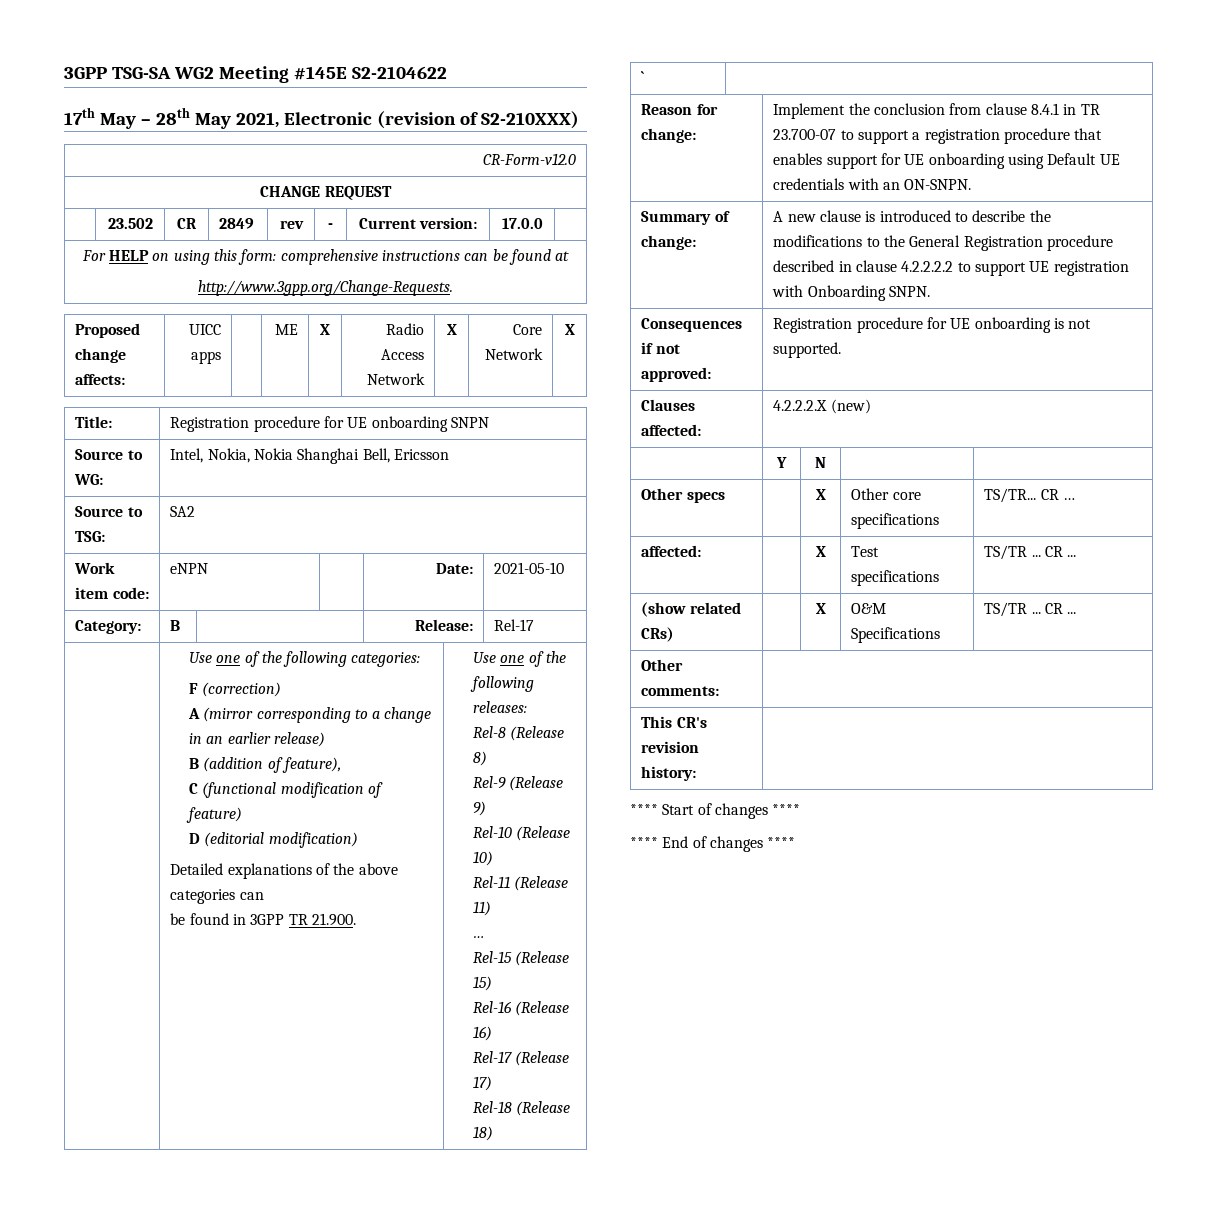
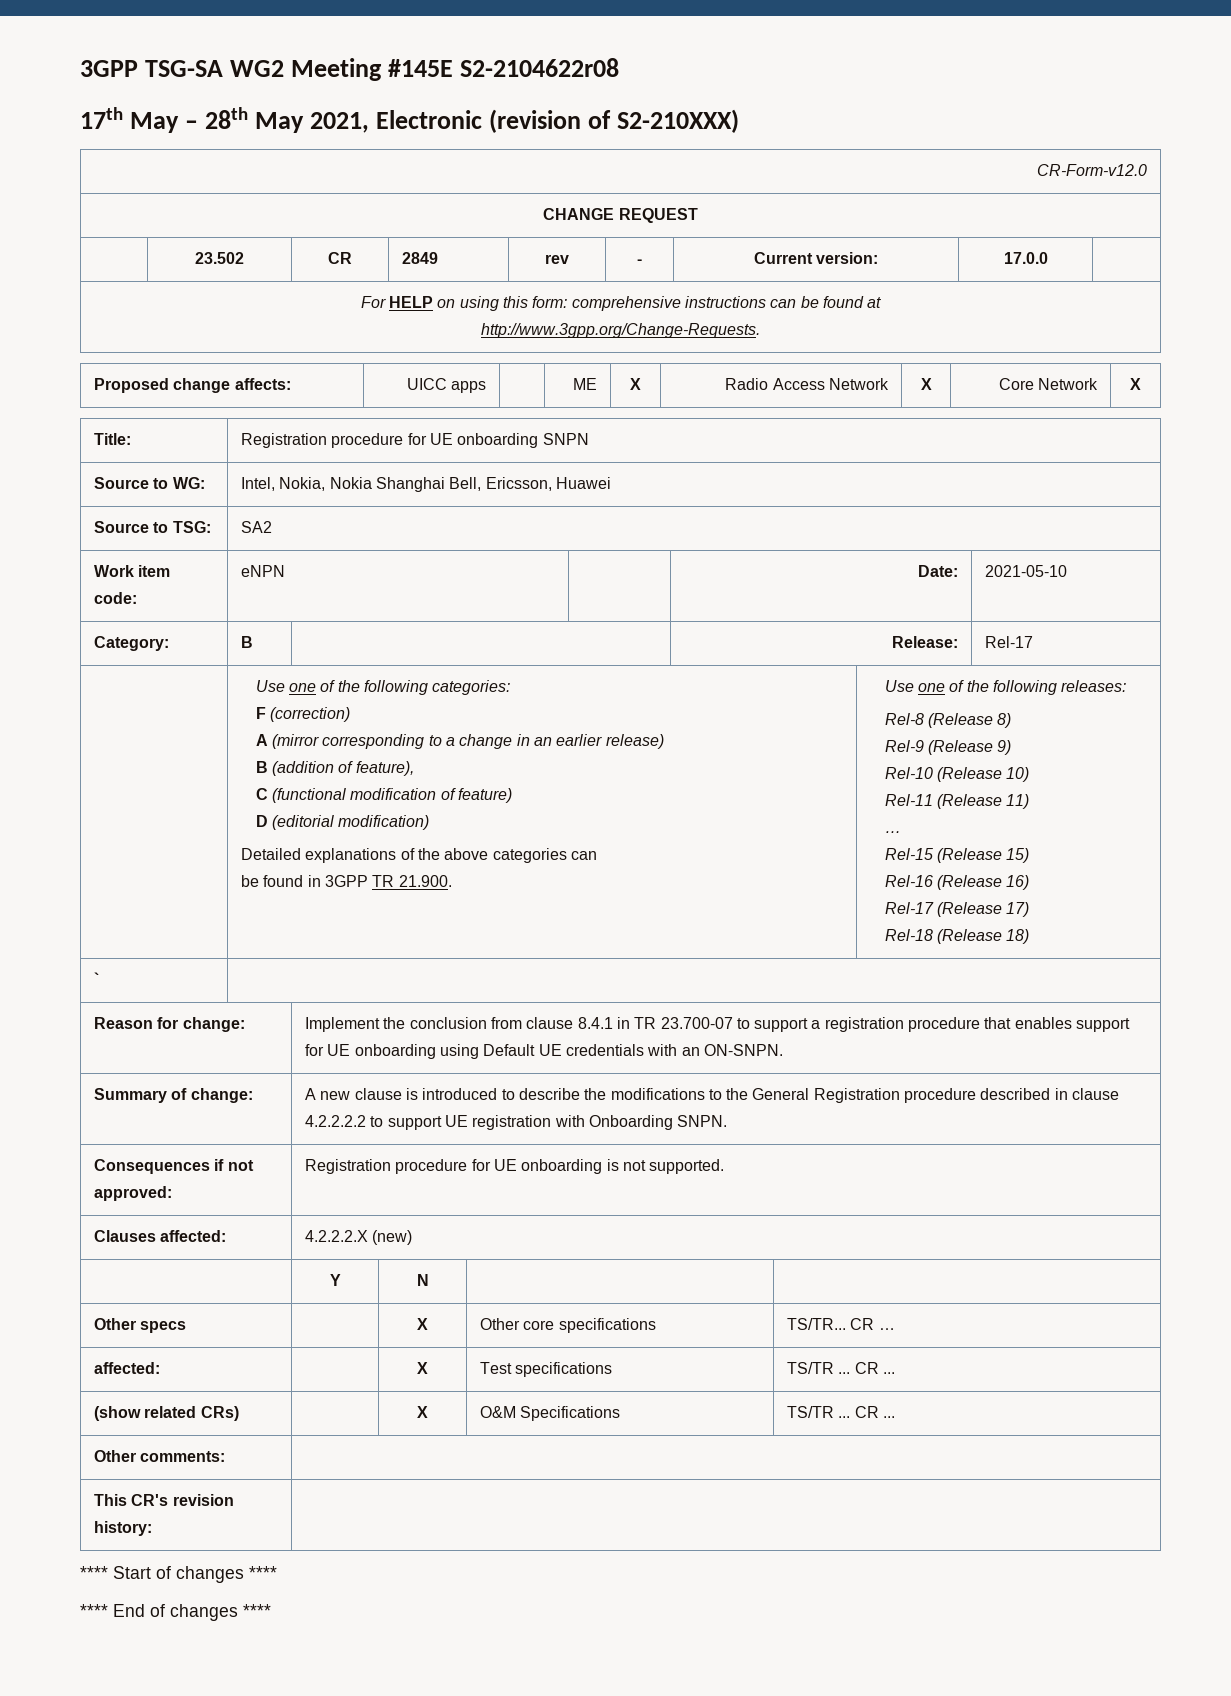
[351,66,447,79] S2-2104622 -> [460,58,620,77] S2-2104622r08
[393,449,449,460] Ericsson -> [485,477,611,491] Ericsson, Huawei

